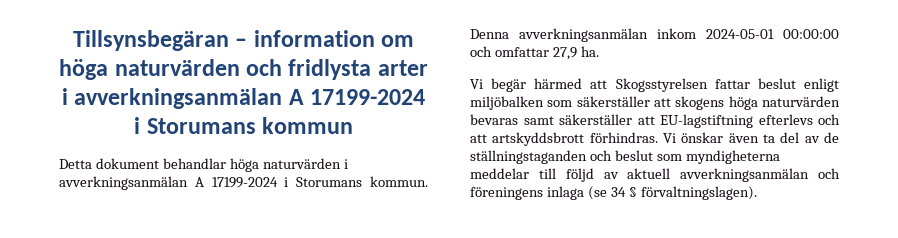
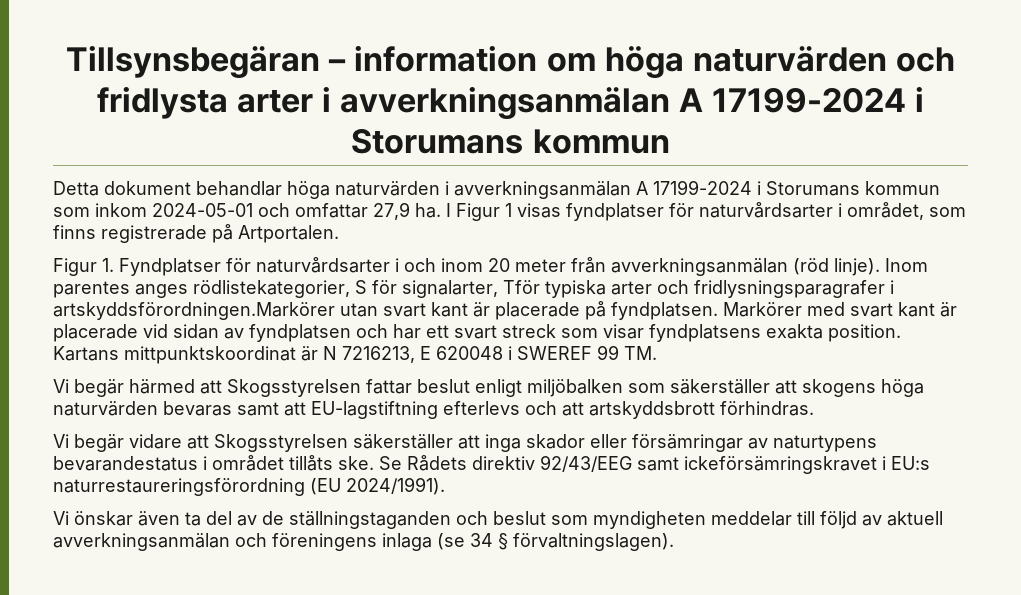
[370,176,429,187] [470,28,648,42] kommun. Denna avverkningsanmälan -> [865,181,940,195] [53,207,90,217] kommun som
[783,29,839,39] 00:00:00 -> (253, 210) none
(599, 51) none -> [446,202,966,221] [53,224,339,243] [53,257,928,276] [53,280,894,298] [53,301,957,320] [53,324,901,342] [53,345,657,364] I Figur 1 visas fyndplatser för naturvårdsarter i området, som finns registrerade på Artportalen. // Figur 1. Fyndplatser för naturvårdsarter i och inom 20 meter från avverkningsanmälan (röd linje). Inom parentes anges rödlistekategorier, S för signalarter, Tför typiska arter och fridlysningsparagrafer i artskyddsförordningen.Markörer utan svart kant är placerade på fyndplatsen. Markörer med svart kant är placerade vid sidan av fyndplatsen och har ett svart streck som visar fyndplatsens exakta position. Kartans mittpunktskoordinat är N 7216213, E 620048 i SWEREF 99 TM.
[559,114,632,125] säkerställer -> (279, 409) none
(658, 137) none -> [53,434,877,452] [53,455,930,474] [53,477,445,496] // Vi begär vidare att Skogsstyrelsen säkerställer att inga skador eller försämringar av naturtypens bevarandestatus i området tillåts ske. Se Rådets direktiv 92/43/EEG samt ickeförsämringskravet i EU:s naturrestaureringsförordning (EU 2024/1991). //
[685,150,780,164] myndigheterna -> [593,511,706,529] myndigheten

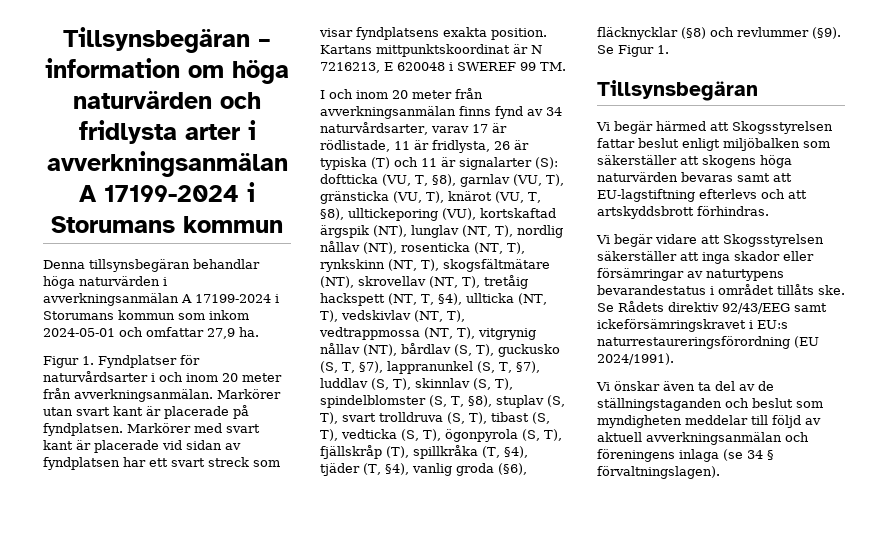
[53,181,191,196] Detta dokument -> [43,259,190,272] Denna tillsynsbegäran
[446,202,966,221] [53,224,339,243] I Figur 1 visas fyndplatser för naturvårdsarter i området, som finns registrerade på Artportalen. -> (259, 332) none
[611,258,928,276] [53,280,894,298] [53,302,335,320] avverkningsanmälan (röd linje). Inom parentes anges rödlistekategorier, S för signalarter, Tför typiska arter och fridlysningsparagrafer i artskyddsförordningen.Markörer -> [74,389,281,402] avverkningsanmälan. Markörer
[356,324,388,338] och -> (120, 463) none
(657, 353) none -> [320,88,483,99] [320,106,562,119] [320,122,507,135] [320,140,529,153] [320,157,558,170] [320,174,564,187] [320,191,541,204] [320,208,556,221] [320,225,563,238] [320,241,525,254] [320,259,550,272] [320,275,528,289] [320,293,547,306] [320,310,465,322] [319,327,536,340] [320,343,560,357] [320,361,540,374] [320,378,513,390] [320,395,565,408] [320,412,550,424] [320,429,562,442] [320,445,528,459] [320,463,527,476] [597,27,841,40] [597,45,669,57] [597,80,758,101] // I och inom 20 meter från avverkningsanmälan finns fynd av 34 naturvårdsarter, varav 17 är rödlistade, 11 är fridlysta, 26 är typiska (T) och 11 är signalarter (S): doftticka (VU, T, §8), garnlav (VU, T), gränsticka (VU, T), knärot (VU, T, §8), ulltickeporing (VU), kortskaftad ärgspik (NT), lunglav (NT, T), nordlig nållav (NT), rosenticka (NT, T), rynkskinn (NT, T), skogsfältmätare (NT), skrovellav (NT, T), tretåig hackspett (NT, T, §4), ullticka (NT, T), vedskivlav (NT, T), vedtrappmossa (NT, T), vitgrynig nållav (NT), bårdlav (S, T), guckusko (S, T, §7), lappranunkel (S, T, §7), luddlav (S, T), skinnlav (S, T), spindelblomster (S, T, §8), stuplav (S, T), svart trolldruva (S, T), tibast (S, T), vedticka (S, T), ögonpyrola (S, T), fjällskråp (T), spillkråka (T, §4), tjäder (T, §4), vanlig groda (§6), fläcknycklar (§8) och revlummer (§9). Se Figur 1. // Tillsynsbegäran

